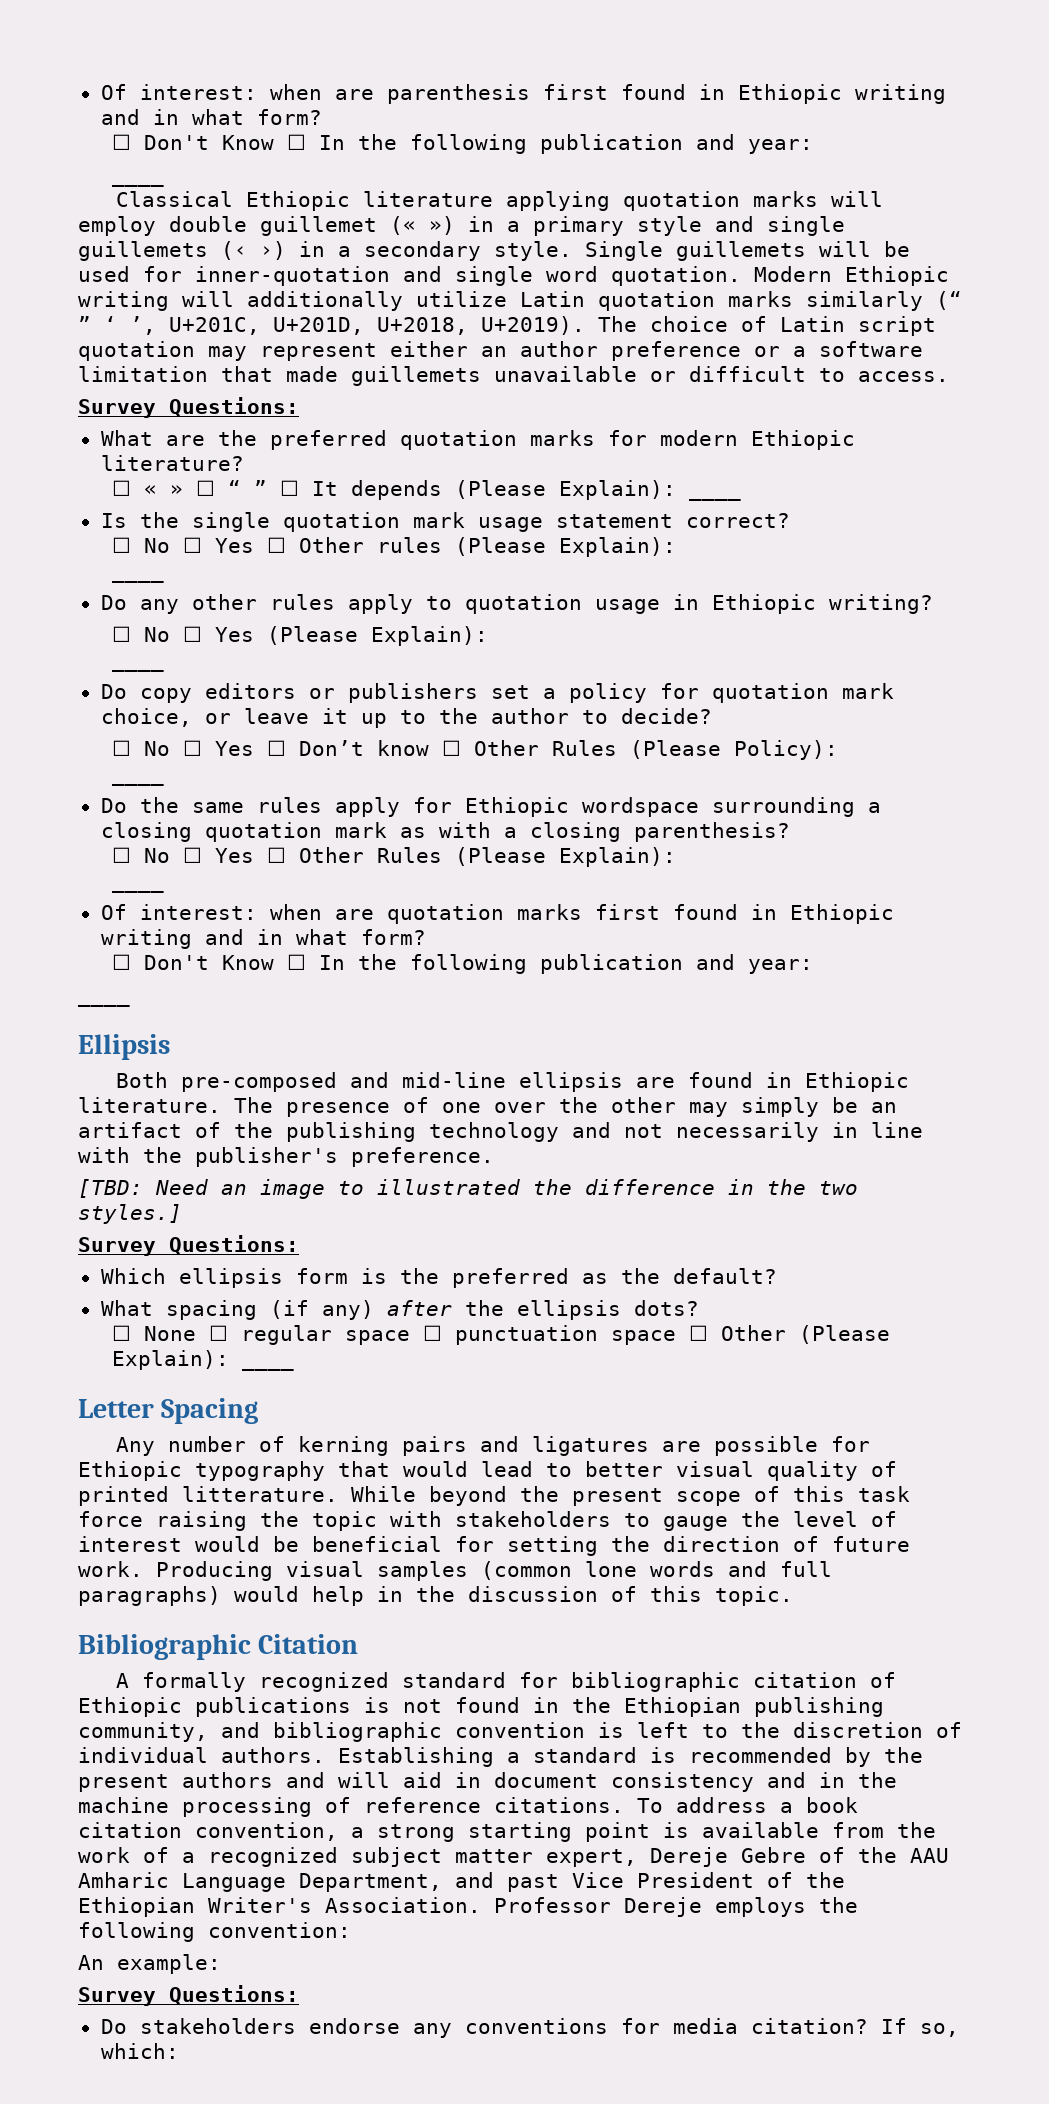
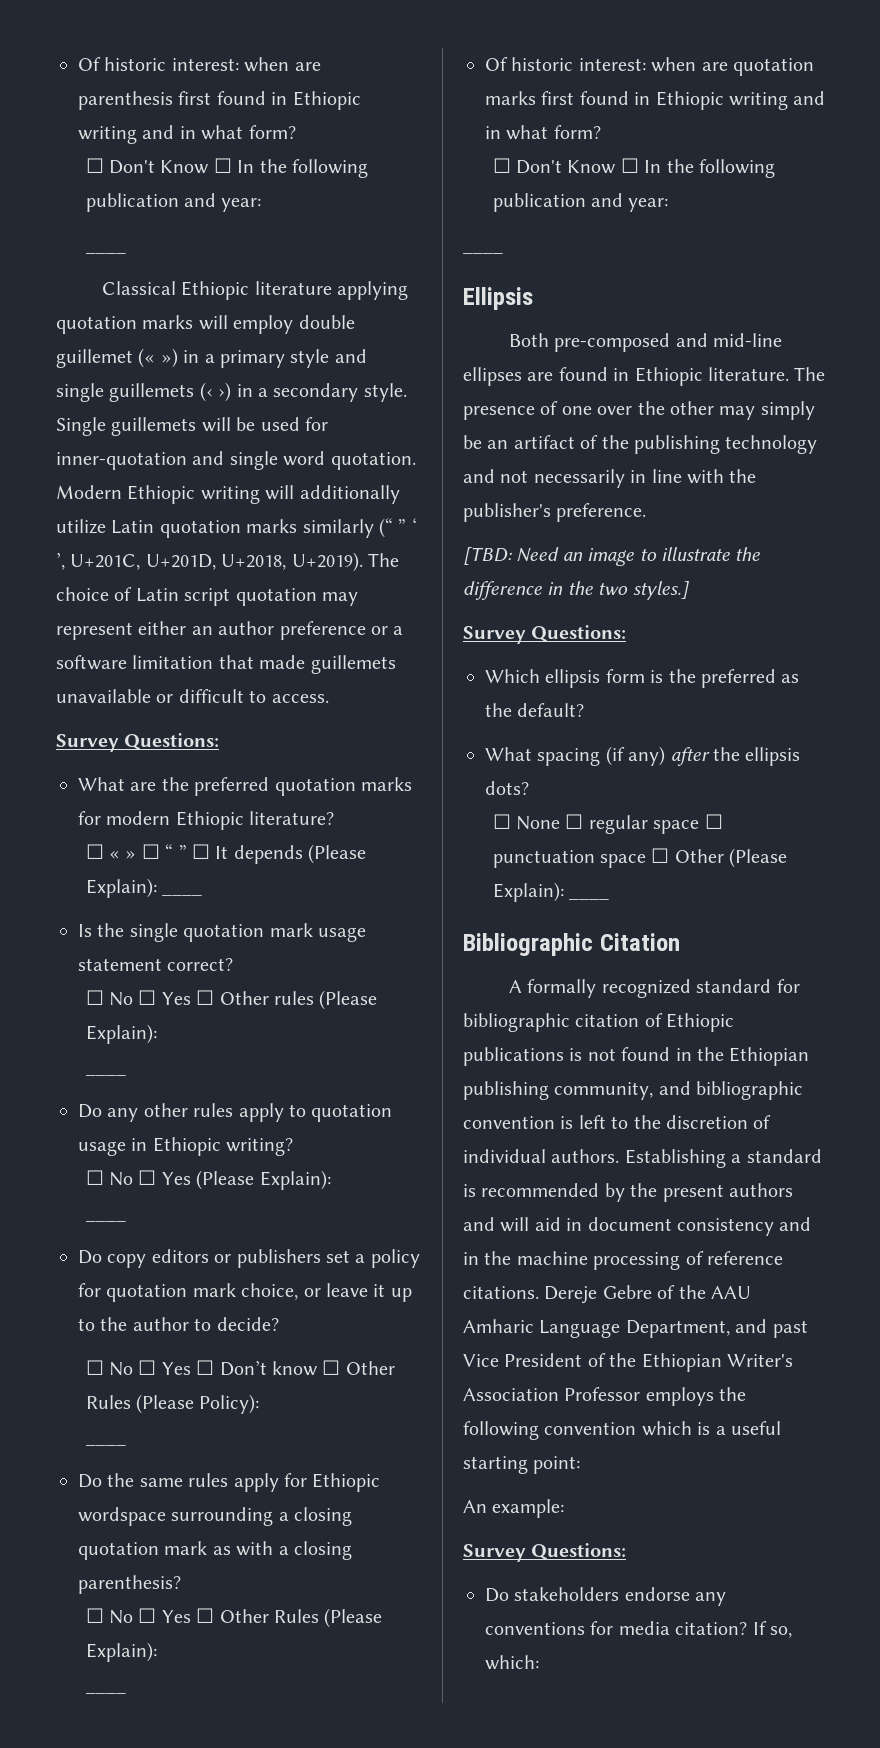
[100,84,127,100] Of -> [78,57,167,71] Of historic
(127, 912) none -> [511,57,574,71] historic
[519,1072,624,1092] ellipsis -> [463,367,522,386] ellipses
[377,1179,520,1195] illustrated -> [661,547,730,561] illustrate
[78,1398,259,1424] [116,1436,871,1456] [78,1461,897,1481] [78,1486,910,1506] [78,1511,897,1531] [78,1536,910,1556] [78,1561,832,1581] [78,1586,793,1606] // Letter Spacing // Any number of kerning pairs and ligatures are possible for Ethiopic typography that would lead to better visual quality of printed litterature. While beyond the present scope of this task force raising the topic with stakeholders to gauge the level of interest would be beneficial for setting the direction of future work. Producing visual samples (common lone words and full paragraphs) would help in the discussion of this topic. -> (610, 898) none
[637,1797,858,1813] [78,1822,936,1842] [78,1847,637,1867] To address a book citation convention, a strong starting point is available from the work of a recognized subject matter expert, -> (539, 1292) none
[325,1897,858,1917] [78,1922,351,1942] Association. Professor Dereje employs the following convention: -> [463,1387,747,1406] [463,1421,781,1440] [463,1456,581,1474] Association Professor employs the following convention which is a useful starting point:

